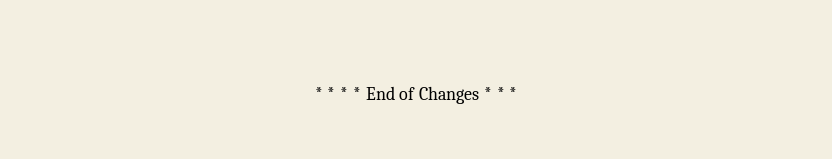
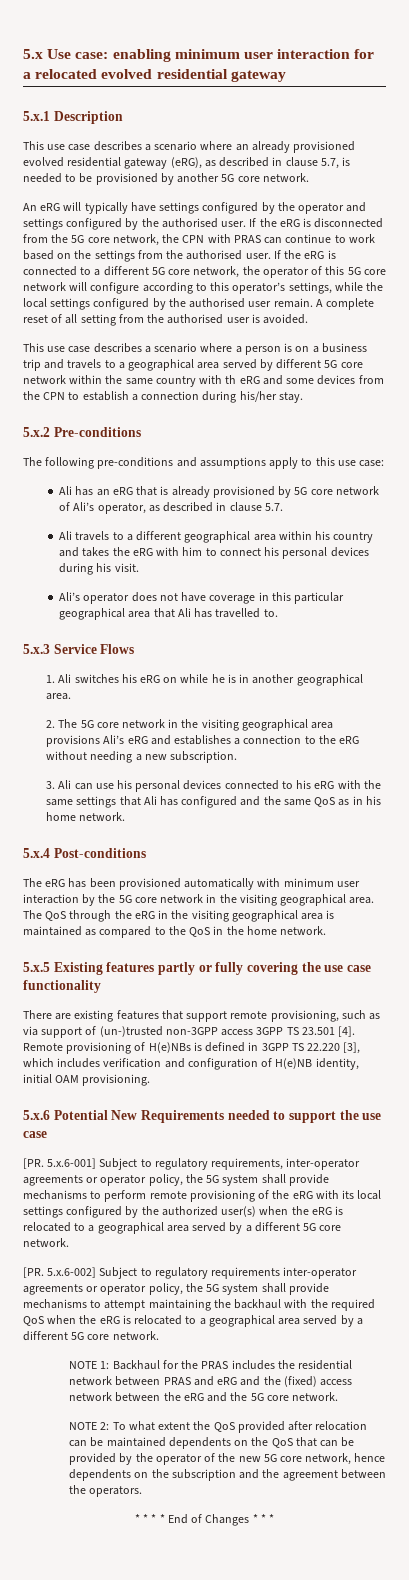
(314, 93) none -> [23,49,375,62] [23,69,286,82] [23,111,123,124] [23,141,356,153] [23,157,351,169] [23,173,309,185] [23,202,367,214] [23,218,384,230] [23,234,375,246] [23,250,336,262] [23,266,386,278] [23,282,384,294] [23,298,375,310] [23,314,309,326] [23,343,367,355] [23,359,363,371] [23,375,384,387] [23,391,303,403] [23,427,141,437] [23,457,385,469] [59,486,379,498] [59,502,283,514] [59,531,374,543] [59,547,369,559] [59,563,139,575] [59,592,345,604] [59,608,278,620] [23,644,135,654] [46,674,363,686] [46,693,72,700] [46,719,334,731] [46,735,360,747] [46,751,237,763] [46,780,381,792] [46,796,381,808] [46,812,126,821] [23,848,146,858] [23,878,360,890] [23,894,375,906] [23,910,335,922] [23,926,327,938] [23,962,371,975] [23,980,101,993] [23,1010,381,1022] [23,1026,356,1038] [23,1042,361,1054] [23,1058,359,1070] [23,1074,151,1086] [23,1110,382,1123] [23,1131,47,1138] [23,1158,361,1170] [23,1174,329,1186] [23,1190,382,1202] [23,1206,344,1218] [23,1222,342,1234] [23,1238,69,1247] [23,1267,358,1279] [23,1283,329,1295] [23,1299,375,1311] [23,1315,363,1327] [23,1331,159,1341] [69,1360,352,1370] [69,1376,352,1387] [69,1392,338,1402] [69,1421,368,1433] [69,1437,355,1449] [69,1453,386,1465] [69,1469,386,1481] [69,1485,143,1497] 5.x Use case: enabling minimum user interaction for a relocated evolved residential gateway // 5.x.1 Description // This use case describes a scenario where an already provisioned evolved residential gateway (eRG), as described in clause 5.7, is needed to be provisioned by another 5G core network. // An eRG will typically have settings configured by the operator and settings configured by the authorised user. If the eRG is disconnected from the 5G core network, the CPN with PRAS can continue to work based on the settings from the authorised user. If the eRG is connected to a different 5G core network, the operator of this 5G core network will configure according to this operator’s settings, while the local settings configured by the authorised user remain. A complete reset of all setting from the authorised user is avoided. // This use case describes a scenario where a person is on a business trip and travels to a geographical area served by different 5G core network within the same country with th eRG and some devices from the CPN to establish a connection during his/her stay. // 5.x.2 Pre-conditions // The following pre-conditions and assumptions apply to this use case: // Ali has an eRG that is already provisioned by 5G core network of Ali’s operator, as described in clause 5.7. // Ali travels to a different geographical area within his country and takes the eRG with him to connect his personal devices during his visit. // Ali’s operator does not have coverage in this particular geographical area that Ali has travelled to. // 5.x.3 Service Flows // 1. Ali switches his eRG on while he is in another geographical area. // 2. The 5G core network in the visiting geographical area provisions Ali’s eRG and establishes a connection to the eRG without needing a new subscription. // 3. Ali can use his personal devices connected to his eRG with the same settings that Ali has configured and the same QoS as in his home network. // 5.x.4 Post-conditions // The eRG has been provisioned automatically with minimum user interaction by the 5G core network in the visiting geographical area. The QoS through the eRG in the visiting geographical area is maintained as compared to the QoS in the home network. // 5.x.5 Existing features partly or fully covering the use case functionality // There are existing features that support remote provisioning, such as via support of (un-)trusted non-3GPP access 3GPP TS 23.501 [4]. Remote provisioning of H(e)NBs is defined in 3GPP TS 22.220 [3], which includes verification and configuration of H(e)NB identity, initial OAM provisioning. // 5.x.6 Potential New Requirements needed to support the use case // [PR. 5.x.6-001] Subject to regulatory requirements, inter-operator agreements or operator policy, the 5G system shall provide mechanisms to perform remote provisioning of the eRG with its local settings configured by the authorized user(s) when the eRG is relocated to a geographical area served by a different 5G core network. // [PR. 5.x.6-002] Subject to regulatory requirements inter-operator agreements or operator policy, the 5G system shall provide mechanisms to attempt maintaining the backhaul with the required QoS when the eRG is relocated to a geographical area served by a different 5G core network. // NOTE 1: Backhaul for the PRAS includes the residential network between PRAS and eRG and the (fixed) access network between the eRG and the 5G core network. // NOTE 2: To what extent the QoS provided after relocation can be maintained dependents on the QoS that can be provided by the operator of the new 5G core network, hence dependents on the subscription and the agreement between the operators. //

